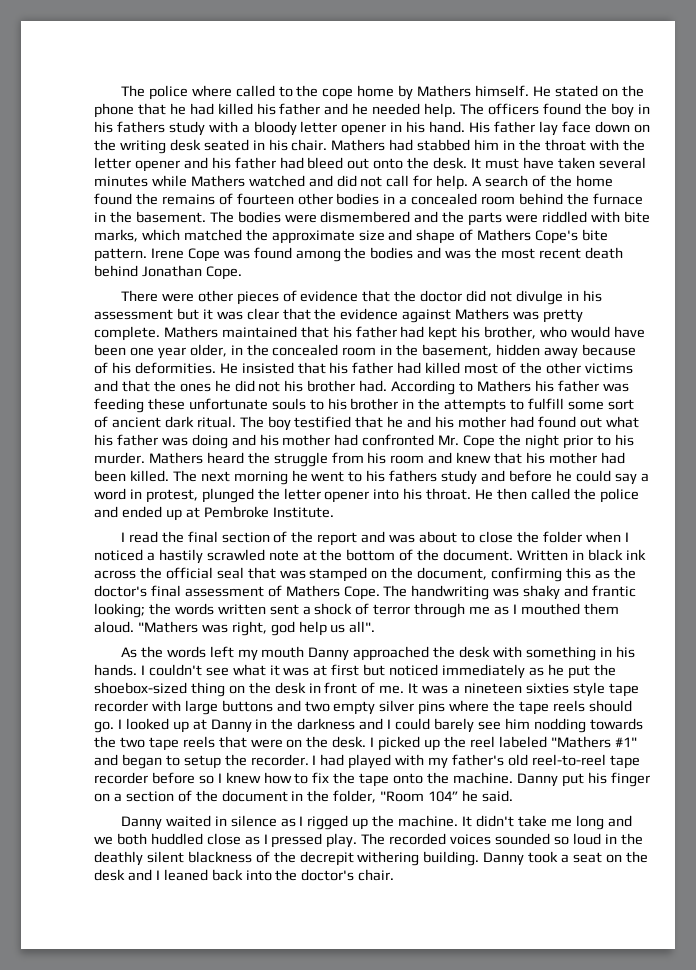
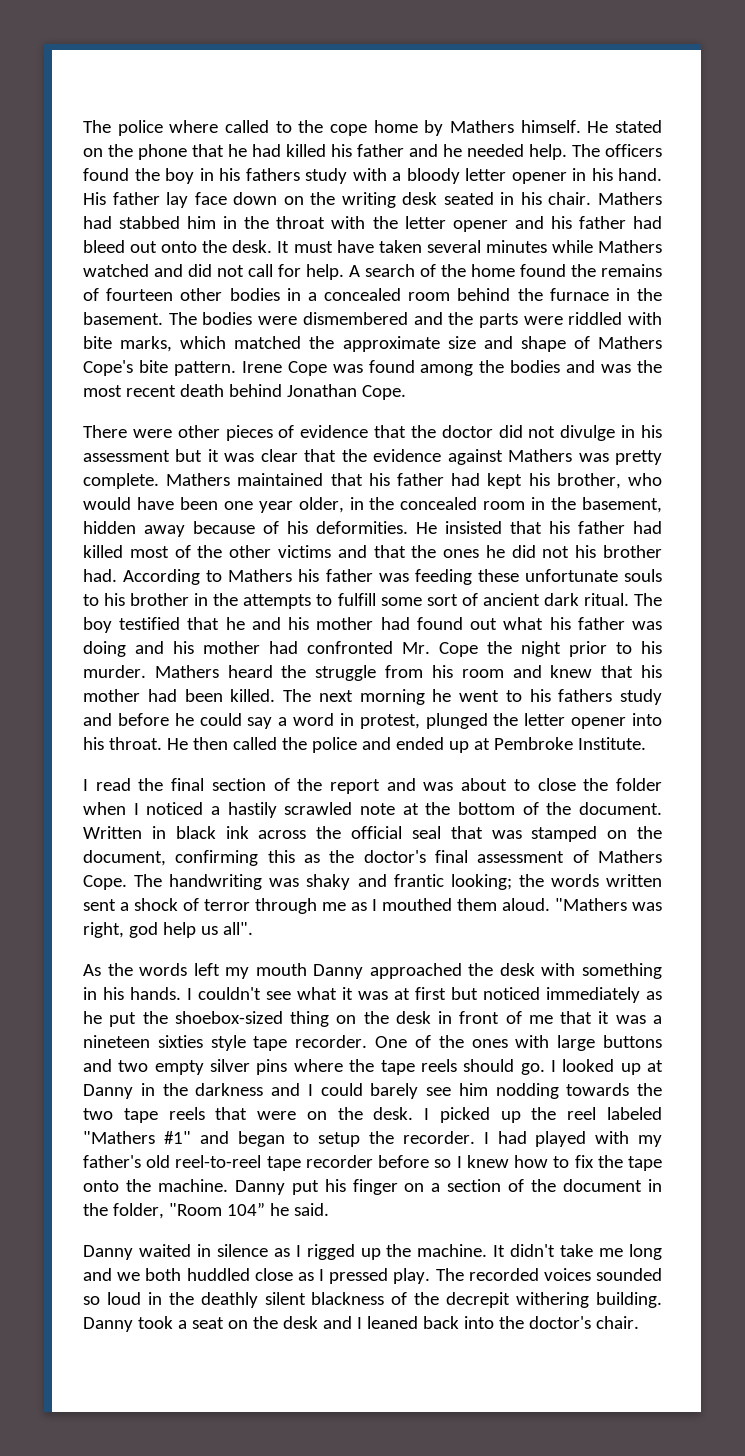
[379,683,419,694] me. It -> [528,1011,610,1024] me that it
[94,700,148,712] recorder -> [295,1035,508,1048] recorder. One of the ones

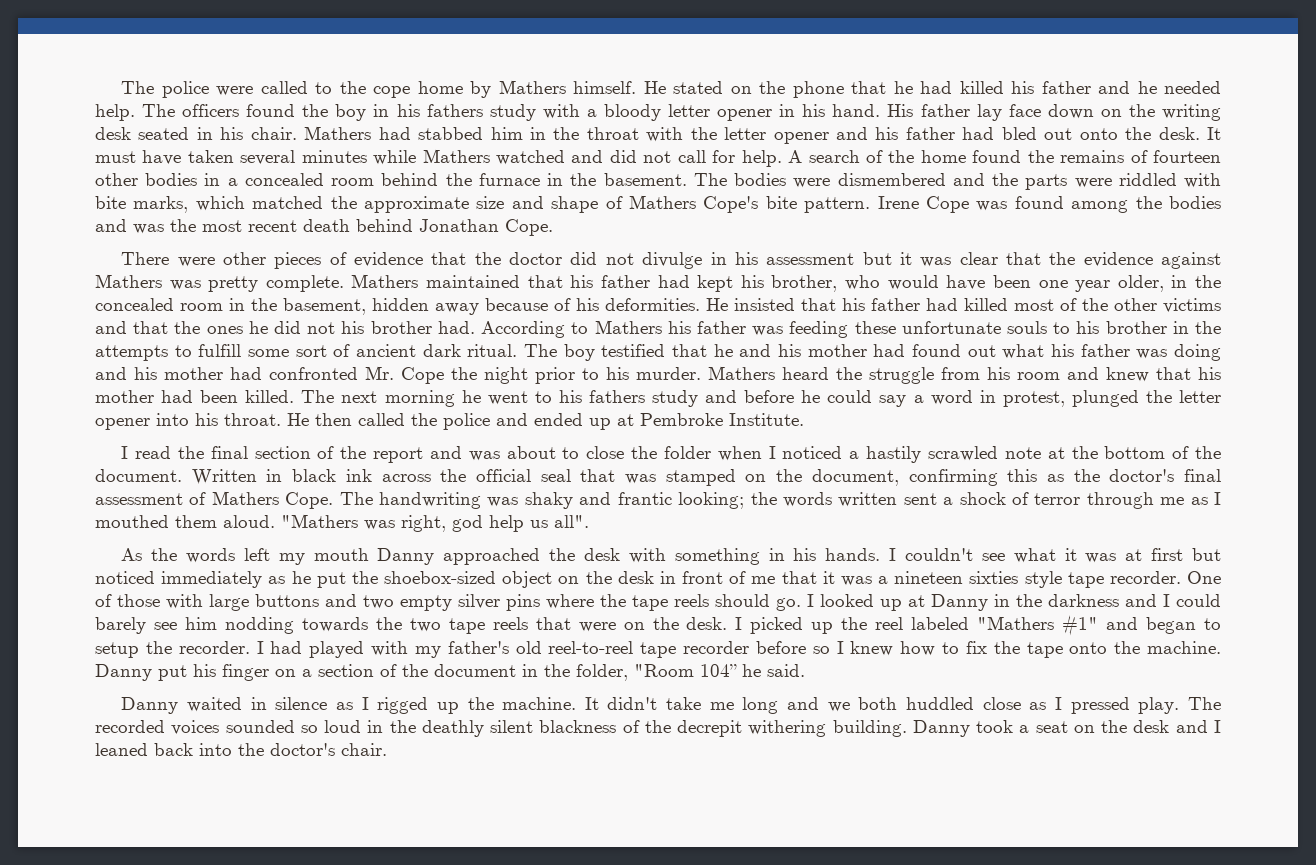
[169,120,219,133] where -> [216,86,254,96] were
[83,240,125,253] bleed -> [1001,127,1037,140] bled
[290,1011,330,1027] thing -> [502,571,553,588] object
[438,1035,508,1048] the ones -> [117,594,160,607] those

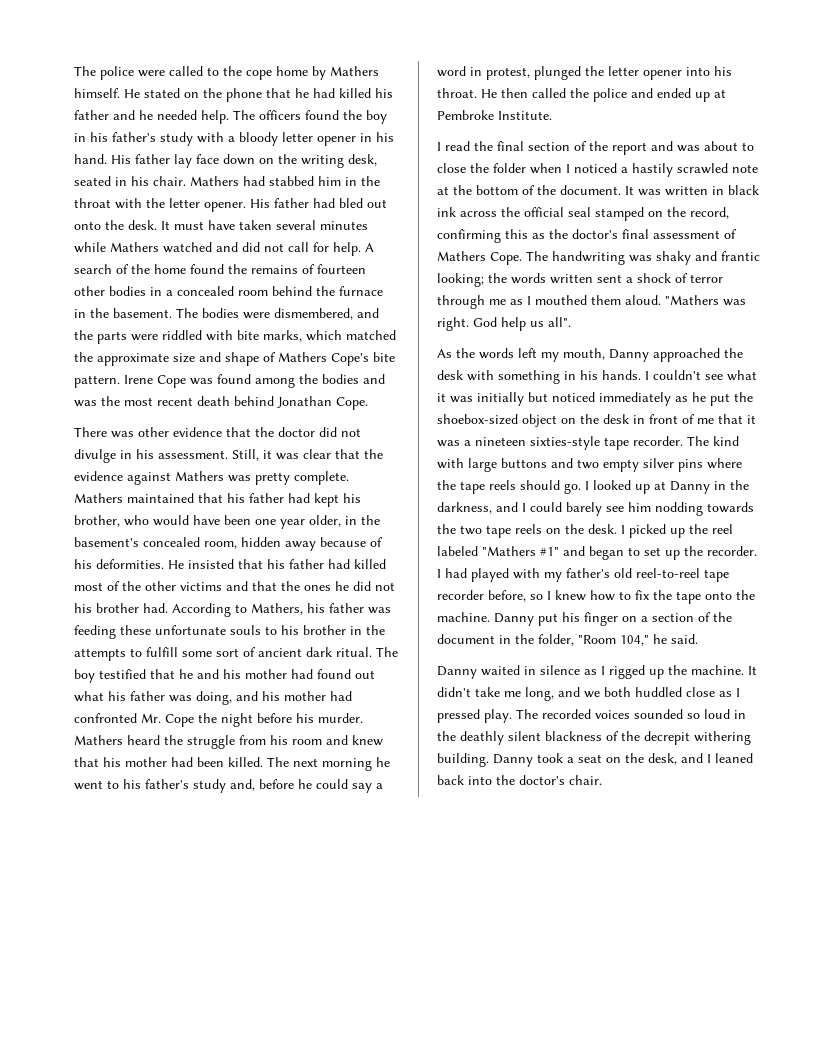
[426,104,483,117] fathers -> [112,132,156,142] father's
[95,127,131,140] desk -> [348,154,377,166] desk,
[773,127,899,144] opener and his -> [204,199,270,212] opener. His
[837,173,946,186] dismembered -> [274,308,353,320] dismembered,
[177,252,347,269] were other pieces of -> [111,427,169,438] was other
[766,252,892,265] assessment but -> [158,449,259,461] assessment. Still,
[95,298,366,315] concealed room in the basement, -> [74,537,237,549] basement's concealed room,
[594,320,662,334] Mathers -> [251,603,303,615] Mathers,
[1174,344,1221,361] doing -> [196,691,232,705] doing,
[535,367,599,384] prior to -> [257,713,292,723] before
[588,390,738,407] fathers study and -> [145,779,255,793] father's study and,
[191,469,257,485] Written -> [625,186,708,196] It was written
[580,469,656,484] that was -> (591, 212) none
[811,469,899,486] document, -> [690,207,729,219] record,
[401,515,483,532] right, god -> [437,317,497,331] right. God
[313,548,369,561] mouth -> [563,348,605,360] mouth,
[1125,548,1184,561] at first -> [477,392,524,406] initially
[969,571,1221,588] [95,594,160,607] sixties style tape recorder. One of those -> [530,436,739,450] sixties-style tape recorder. The kind
[1048,594,1119,607] darkness -> [437,502,492,514] darkness,
[535,617,616,632] that were -> (542, 529) none
[95,642,139,658] setup -> [644,547,680,560] set up
[755,641,806,654] before -> [488,590,526,602] before,
[700,664,737,677] 104” -> [620,635,649,646] 104,"
[742,697,779,714] long -> [525,687,554,701] long,
[1133,720,1170,733] desk -> [648,753,677,765] desk,

